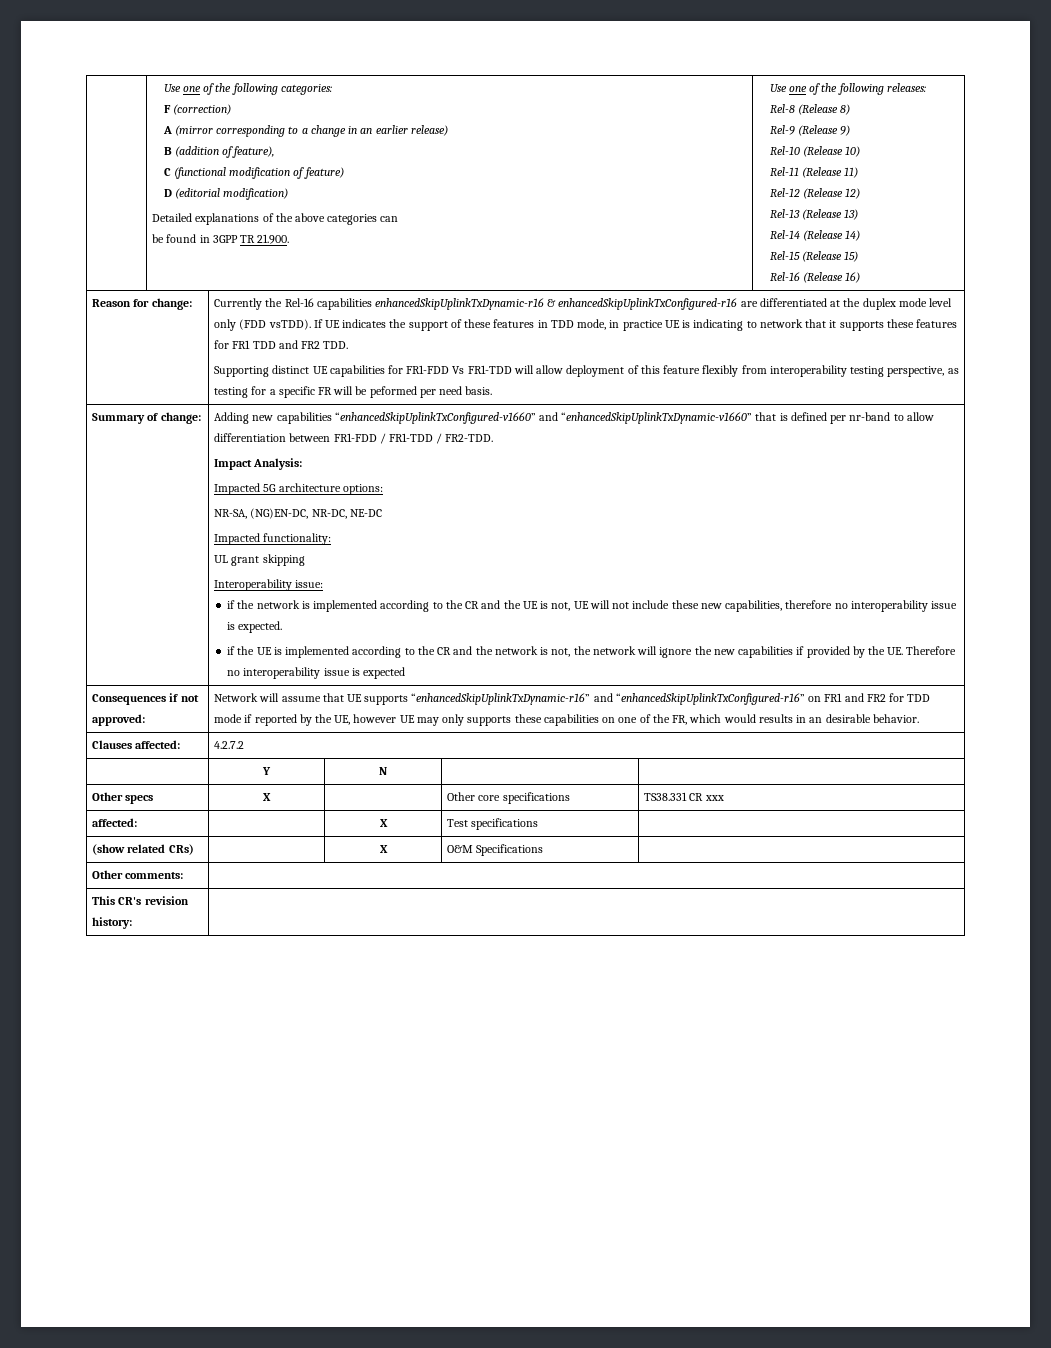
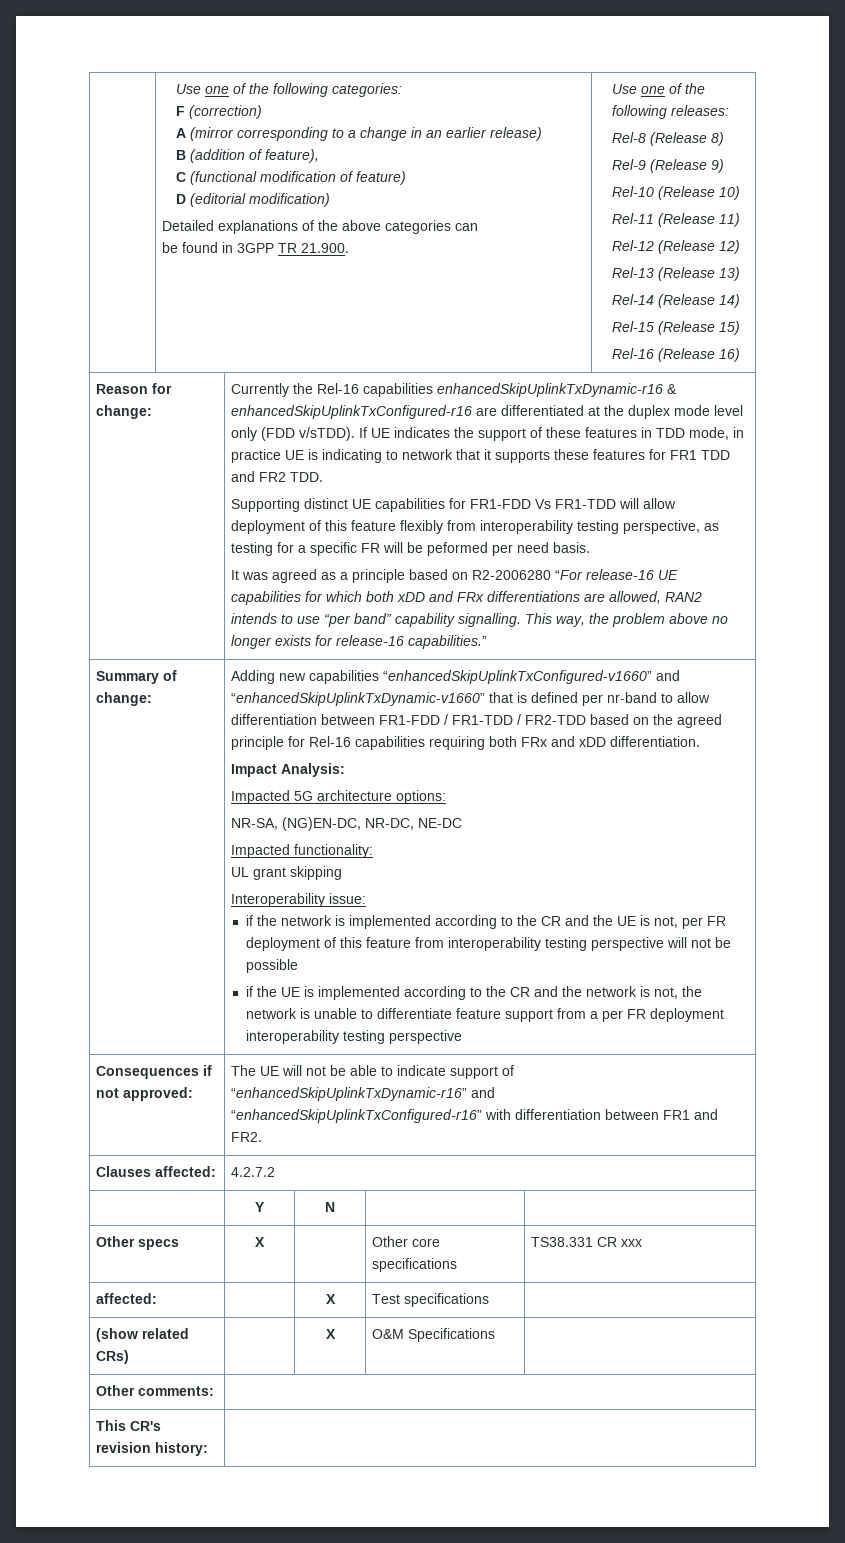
[268,319,311,330] vsTDD). -> [298,427,355,441] v/sTDD).
(493, 390) none -> [230,569,678,583] [230,591,702,605] [230,613,728,627] [230,635,487,649] // It was agreed as a principle based on R2-2006280 “For release-16 UE capabilities for which both xDD and FRx differentiations are allowed, RAN2 intends to use “per band” capability signalling. This way, the problem above no longer exists for release-16 capabilities.”
[445,434,494,442] FR2-TDD. -> [524,714,722,728] [230,736,700,750] FR2-TDD based on the agreed principle for Rel-16 capabilities requiring both FRx and xDD differentiation.
[573,600,958,612] [227,621,283,633] UE will not include these new capabilities, therefore no interoperability issue is expected. -> [681,916,726,929] [245,937,731,951] [245,959,298,973] per FR deployment of this feature from interoperability testing perspective will not be possible
[637,646,957,658] [227,667,406,679] [92,693,199,705] [92,714,146,726] [214,693,931,705] [214,714,919,726] will ignore the new capabilities if provided by the UE. Therefore no interoperability issue is expected // Consequences if not approved: | Network will assume that UE supports “enhancedSkipUplinkTxDynamic-r16” and “enhancedSkipUplinkTxConfigured-r16” on FR1 and FR2 for TDD mode if reported by the UE, however UE may only supports these capabilities on one of the FR, which would results in an desirable behavior. -> [299,1008,724,1022] [245,1030,462,1044] [95,1065,212,1079] [95,1087,193,1101] [230,1065,514,1079] [230,1087,495,1101] [230,1109,718,1123] [230,1132,262,1142] is unable to differentiate feature support from a per FR deployment interoperability testing perspective // Consequences if not approved: | The UE will not be able to indicate support of “enhancedSkipUplinkTxDynamic-r16” and “enhancedSkipUplinkTxConfigured-r16” with differentiation between FR1 and FR2.

